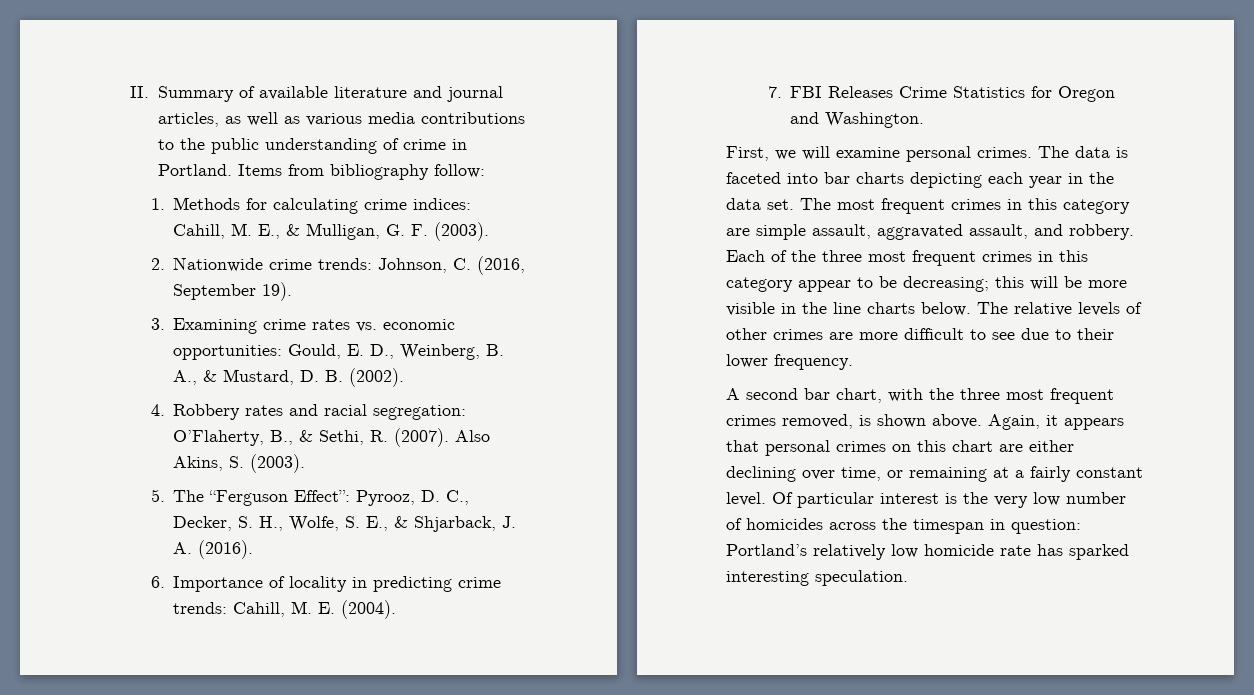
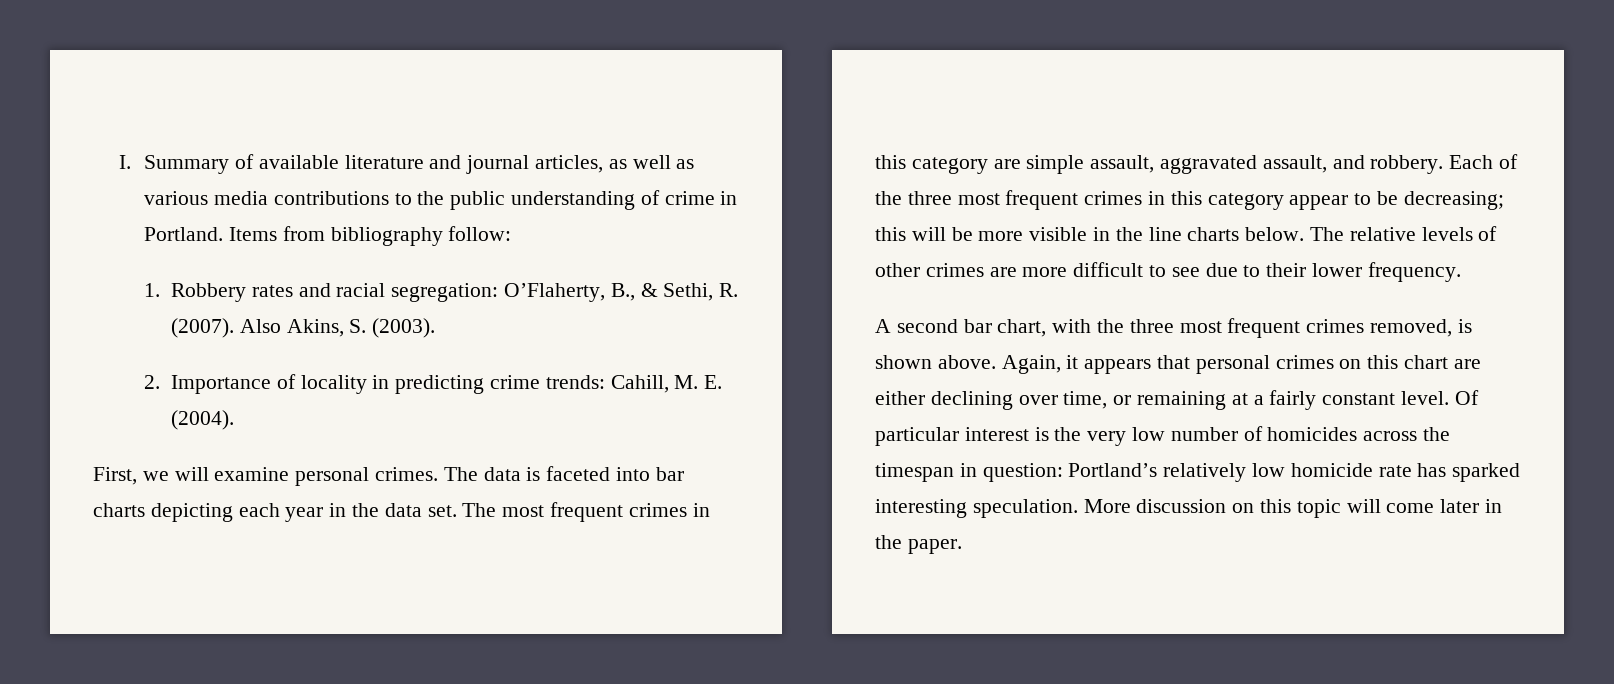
[129,86,149,98] II. -> [118,155,131,169] I.
[173,197,472,214] [173,222,490,241] [150,256,526,275] [173,282,293,301] [150,318,456,334] [173,344,505,360] [173,368,405,387] [150,404,165,416] Methods for calculating crime indices: Cahill, M. E., & Mulligan, G. F. (2003). // 2. Nationwide crime trends: Johnson, C. (2016, September 19). // 3. Examining crime rates vs. economic opportunities: Gould, E. D., Weinberg, B. A., & Mustard, D. B. (2002). // 4. -> (161, 290) none
[150,489,470,506] [173,516,517,532] [173,540,254,559] [150,576,165,588] 5. The “Ferguson Effect”: Pyrooz, D. C., Decker, S. H., Wolfe, S. E., & Shjarback, J. A. (2016). // 6. -> [144,375,161,389] 2.
[767,86,1116,102] [790,112,925,128] // 7. FBI Releases Crime Statistics for Oregon and Washington. -> (234, 420) none
(908, 578) none -> [1083,499,1503,518] [875,535,962,554] More discussion on this topic will come later in the paper.

